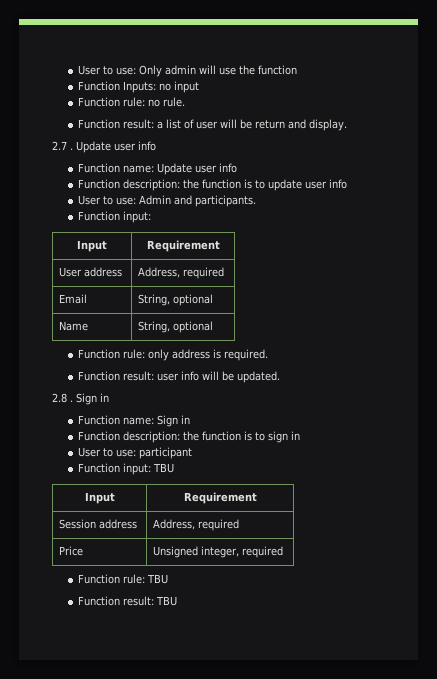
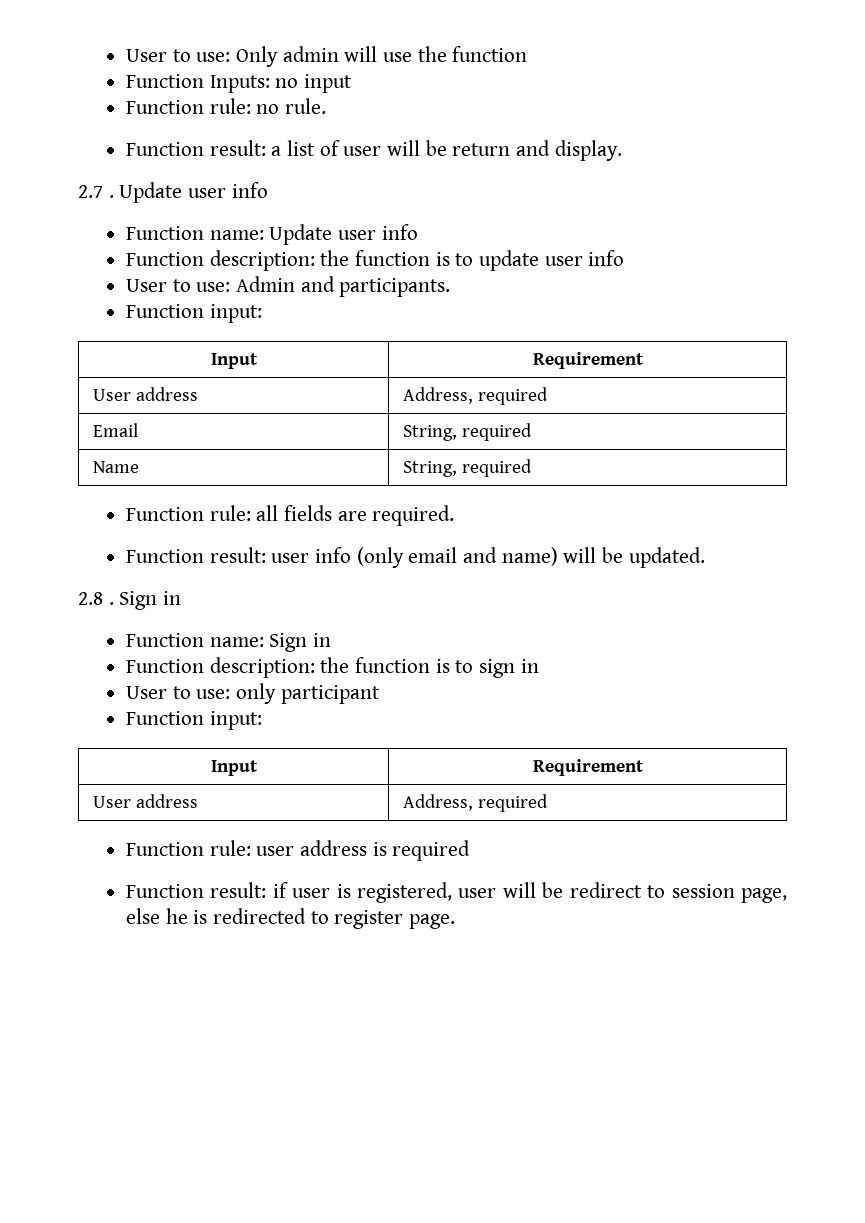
[173,294,214,306] optional -> [462,423,533,441] required
[173,321,214,333] [78,349,222,361] optional // Function rule: only address is -> [462,459,533,477] [125,505,367,521] required // Function rule: all fields are
(200, 376) none -> [356,547,558,568] (only email and name)
(137, 453) none -> [235,683,276,704] only
[153,463,175,473] [84,492,115,504] [183,492,257,504] [59,519,138,529] [153,519,240,531] [59,546,84,556] [153,546,284,558] [78,574,169,584] [78,596,178,606] TBU // Input | Requirement // Session address | Address, required // Price | Unsigned integer, required // Function rule: TBU // Function result: TBU -> [210,760,258,776] [532,759,644,776] [93,794,199,808] [403,794,549,812] [125,840,471,861] [125,882,788,903] [125,908,455,929] // Input | Requirement // User address | Address, required // Function rule: user address is required // Function result: if user is registered, user will be redirect to session page, else he is redirected to register page.

